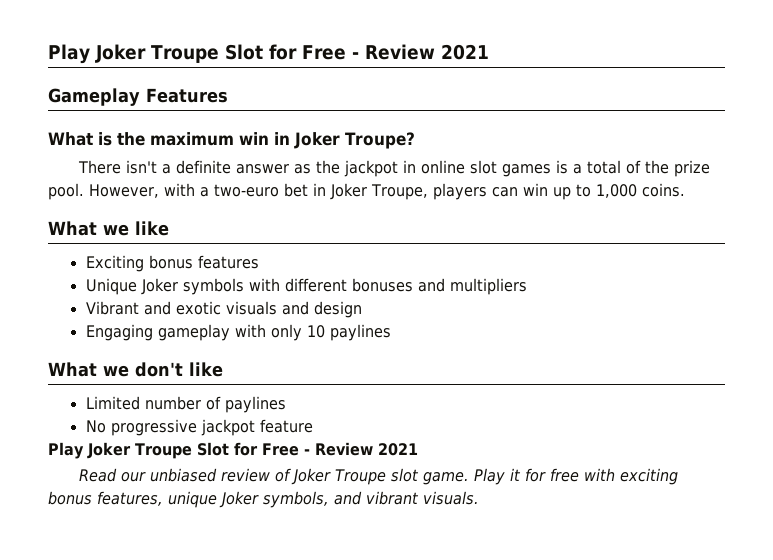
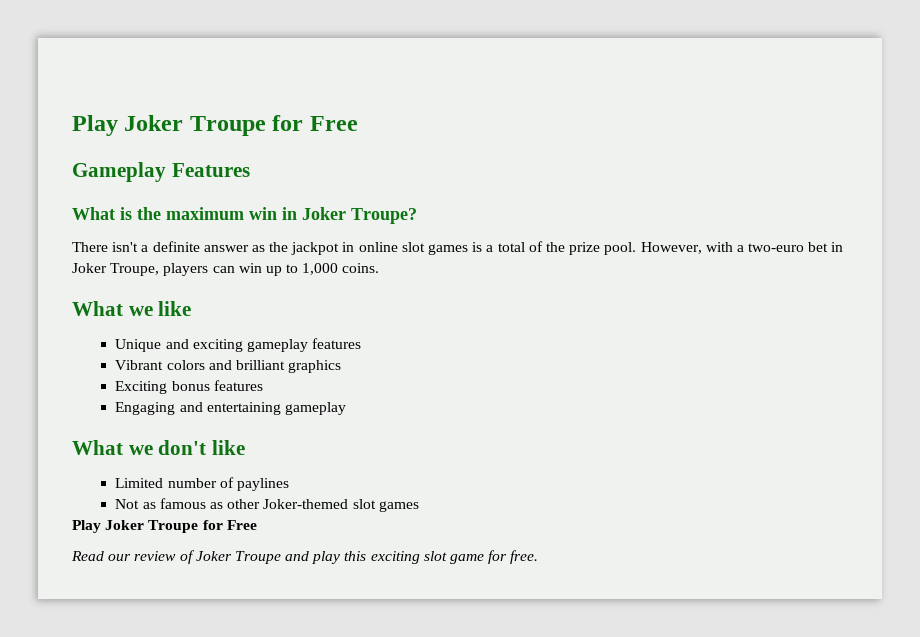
[48,44,489,64] Play Joker Troupe Slot for Free - Review 2021 -> [72,115,358,136] Play Joker Troupe for Free
[85,255,259,272] [85,278,527,295] [85,301,362,318] [85,324,391,341] Exciting bonus features // Unique Joker symbols with different bonuses and multipliers // Vibrant and exotic visuals and design // Engaging gameplay with only 10 paylines -> [115,338,362,352] [115,360,342,373] [115,380,263,394] [115,402,346,415] Unique and exciting gameplay features // Vibrant colors and brilliant graphics // Exciting bonus features // Engaging and entertaining gameplay
[85,419,313,436] [48,442,418,459] No progressive jackpot feature // Play Joker Troupe Slot for Free - Review 2021 -> [115,498,419,512] [72,520,257,533] Not as famous as other Joker-themed slot games // Play Joker Troupe for Free
[150,468,218,482] unbiased -> (132, 557) none
[391,468,679,485] [48,491,479,508] slot game. Play it for free with exciting bonus features, unique Joker symbols, and vibrant visuals. -> [285,550,539,564] and play this exciting slot game for free.

